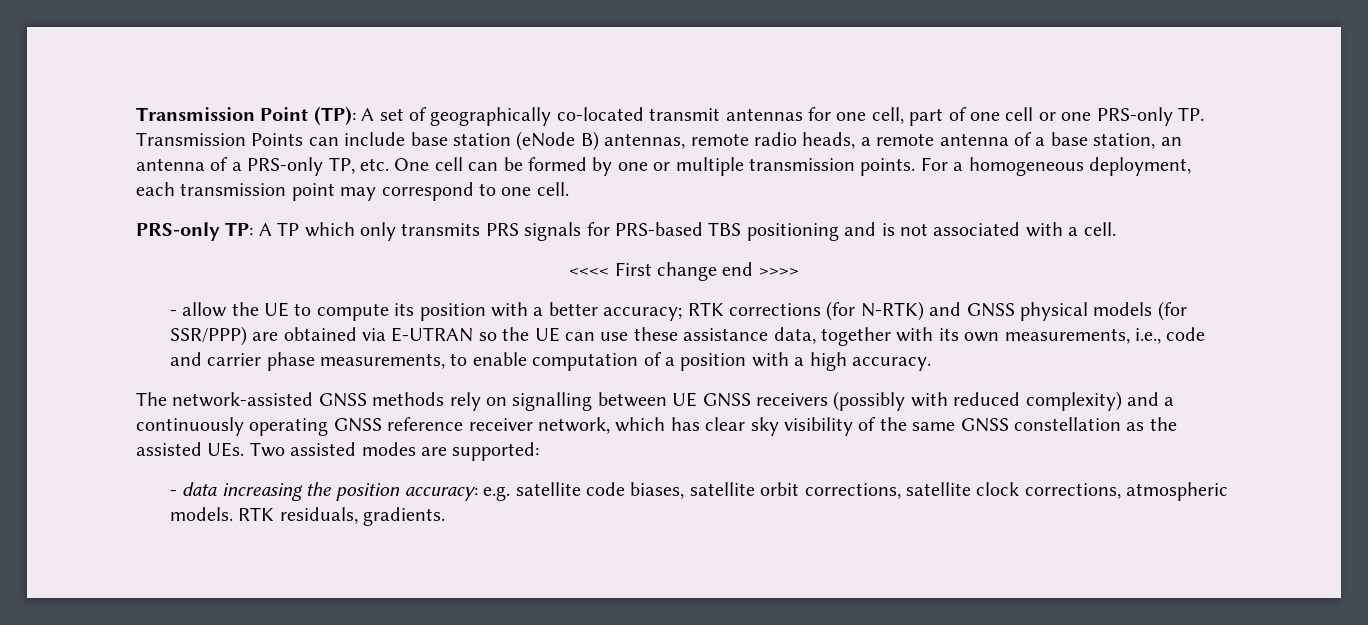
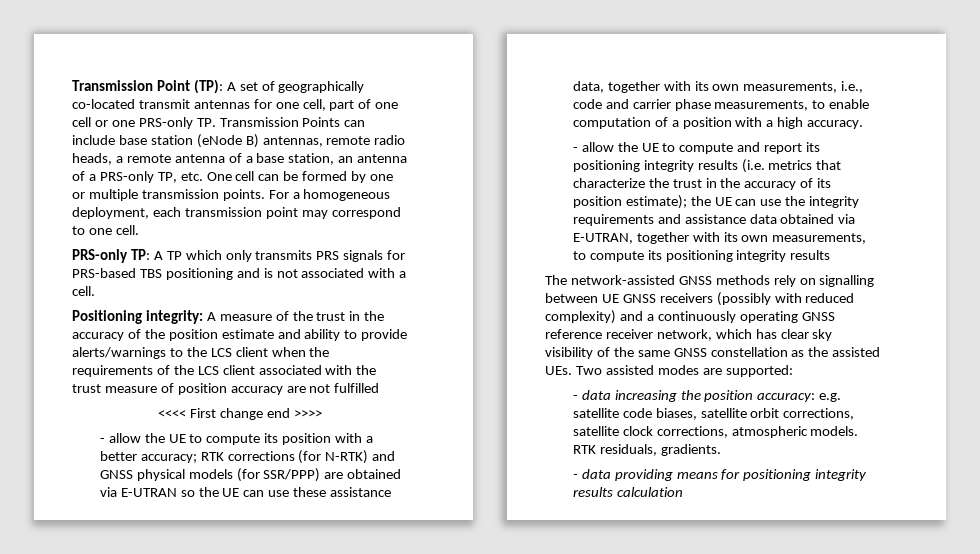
(1116, 229) none -> [72,310,385,324] [72,329,408,341] [72,347,330,359] [72,365,377,377] [72,383,380,395] // Positioning integrity: A measure of the trust in the accuracy of the position estimate and ability to provide alerts/warnings to the LCS client when the requirements of the LCS client associated with the trust measure of position accuracy are not fulfilled
(931, 364) none -> [572,142,821,154] [572,159,842,173] [572,178,832,190] [572,195,860,209] [572,214,856,226] [572,232,867,244] [572,250,831,262] // - allow the UE to compute and report its positioning integrity results (i.e. metrics that characterize the trust in the accuracy of its position estimate); the UE can use the integrity requirements and assistance data obtained via E-UTRAN, together with its own measurements, to compute its positioning integrity results
(445, 516) none -> [572,469,868,481] [572,487,683,497] // - data providing means for positioning integrity results calculation

